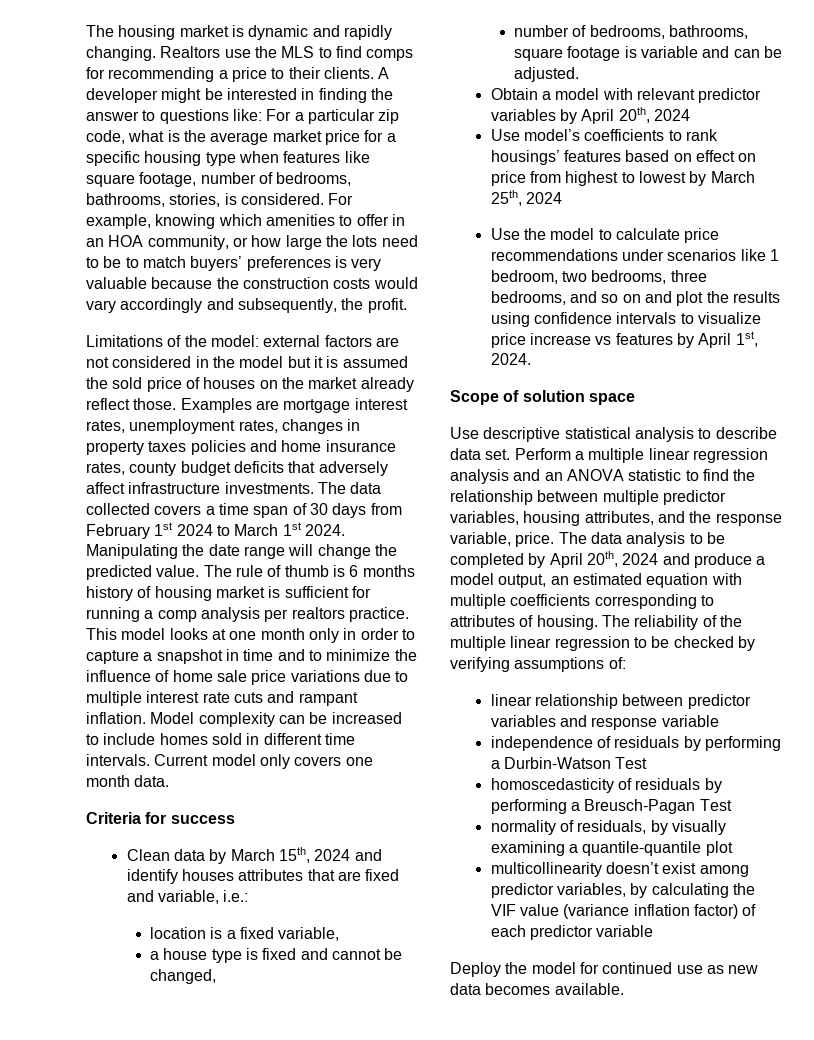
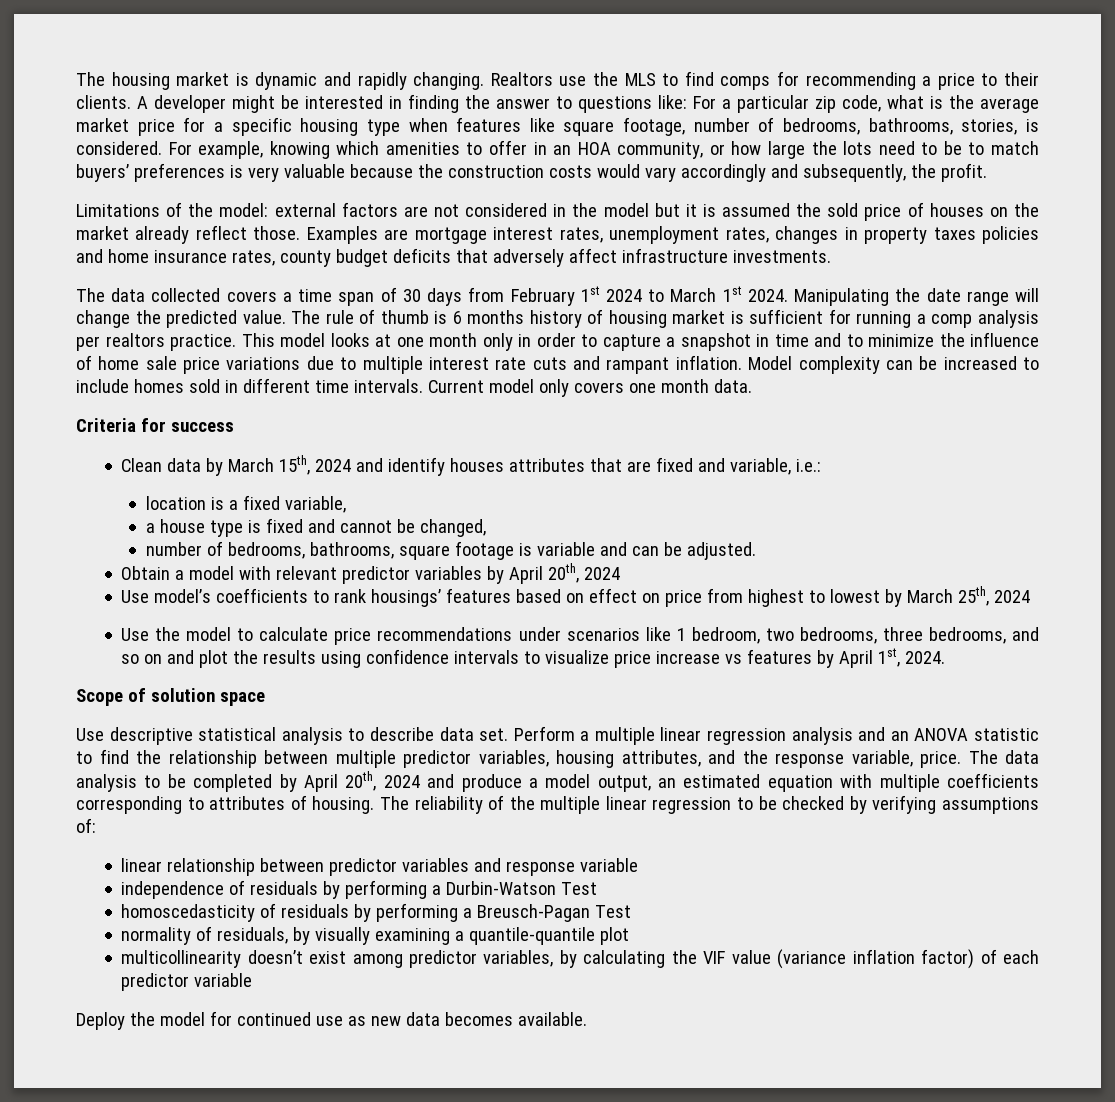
(314, 488) none -> (831, 256) //

